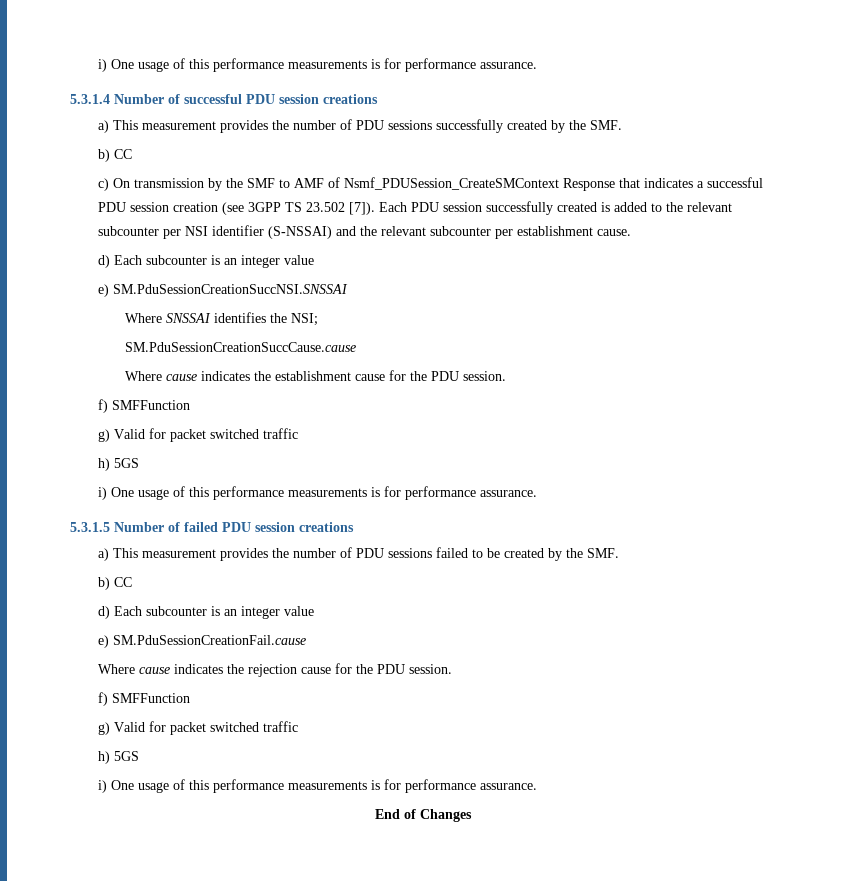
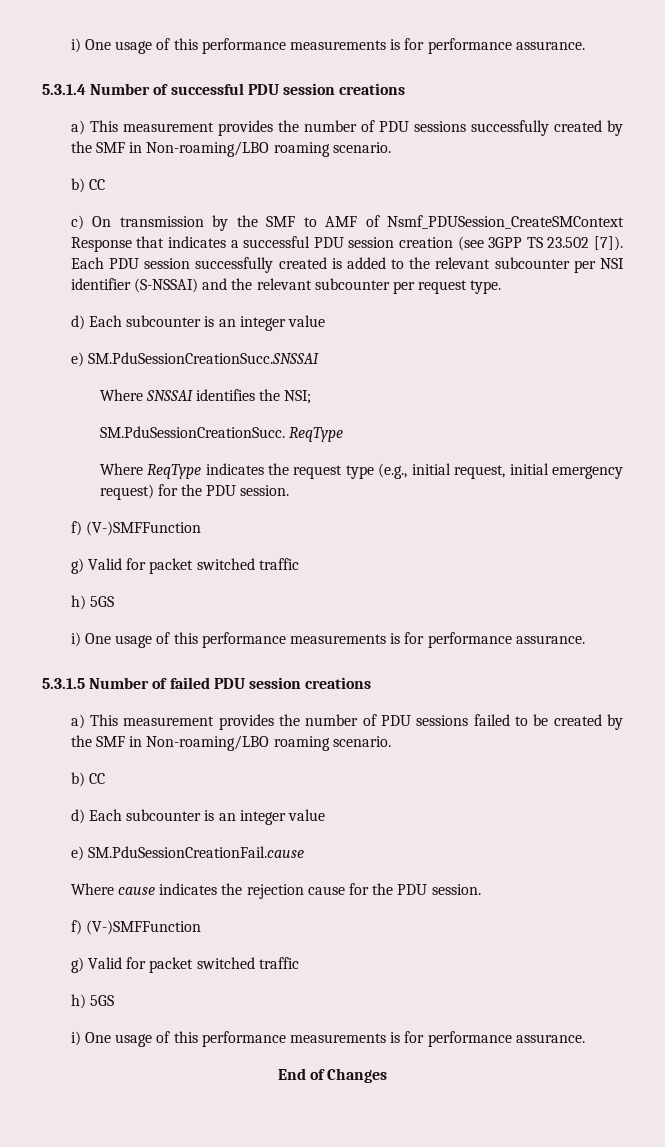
[589,120,622,130] SMF. -> [96,141,391,157] SMF in Non-roaming/LBO roaming scenario.
[516,226,631,236] [97,255,314,268] [97,284,348,297] establishment cause. // d) Each subcounter is an integer value // e) SM.PduSessionCreationSuccNSI.SNSSAI -> [418,280,502,294] [70,315,325,331] [70,352,320,367] request type. // d) Each subcounter is an integer value // e) SM.PduSessionCreationSucc.SNSSAI
[125,342,357,352] [125,370,507,381] [97,399,190,413] SM.PduSessionCreationSuccCause.cause // Where cause indicates the establishment cause for the PDU session. // f) SMFFunction -> [99,426,343,442] [99,463,624,479] [99,484,290,500] [70,521,202,536] SM.PduSessionCreationSucc. ReqType // Where ReqType indicates the request type (e.g., initial request, initial emergency request) for the PDU session. // f) (V-)SMFFunction
[586,548,619,558] SMF. -> [96,735,391,751] SMF in Non-roaming/LBO roaming scenario.
[111,693,190,703] SMFFunction -> [86,920,202,935] (V-)SMFFunction

